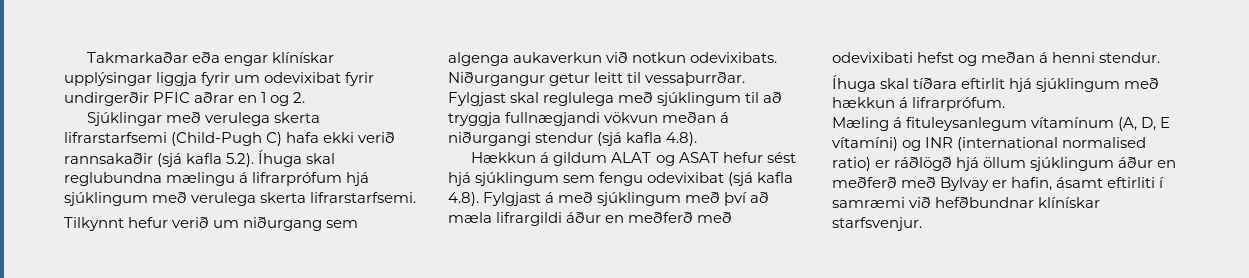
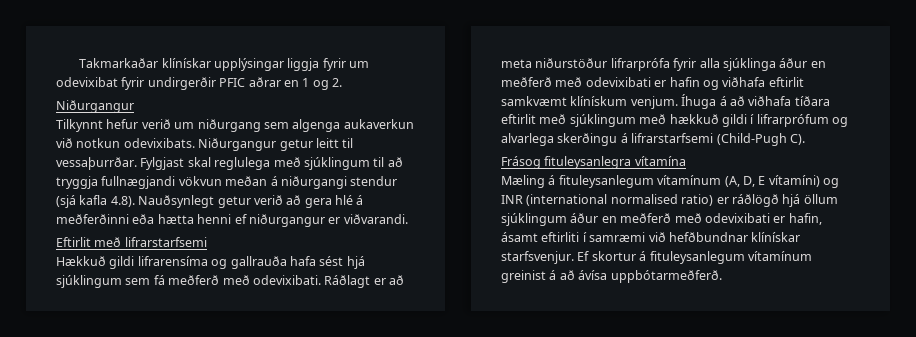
[192,52,269,66] eða engar -> (159, 63) none
[87,112,321,126] [64,132,396,146] [64,150,336,167] [64,172,370,186] [64,192,417,206] Sjúklingar með verulega skerta lifrarstarfsemi (Child-Pugh C) hafa ekki verið rannsakaðir (sjá kafla 5.2). Íhuga skal reglubundna mælingu á lifrarprófum hjá sjúklingum með verulega skerta lifrarstarfsemi. -> [56,100,134,113] Niðurgangur
[471,152,796,166] [448,172,794,186] [448,192,770,206] [448,212,733,226] [832,52,1161,66] [832,75,910,92] // Hækkun á gildum ALAT og ASAT hefur sést hjá sjúklingum sem fengu odevixibat (sjá kafla 4.8). Fylgjast á með sjúklingum með því að mæla lifrargildi áður en meðferð með odevixibati hefst og meðan á henni stendur. // Íhuga skal -> [138,195,364,208] [56,214,408,227] [56,237,207,247] [56,256,365,269] [56,275,404,288] [501,58,826,71] [501,77,804,90] [501,94,792,109] Nauðsynlegt getur verið að gera hlé á meðferðinni eða hætta henni ef niðurgangur er viðvarandi. // Eftirlit með lifrarstarfsemi // Hækkuð gildi lifrarensíma og gallrauða hafa sést hjá sjúklingum sem fá meðferð með odevixibati. Ráðlagt er að meta niðurstöður lifrarprófa fyrir alla sjúklinga áður en meðferð með odevixibati er hafin og viðhafa eftirlit samkvæmt klínískum venjum. Íhuga á að viðhafa
[1009,78,1160,92] [832,97,1006,111] hjá sjúklingum með hækkun á lifrarprófum. -> [539,114,848,127] [501,133,805,146] [501,156,686,169] með sjúklingum með hækkuð gildi í lifrarprófum og alvarlega skerðingu á lifrarstarfsemi (Child-Pugh C). // Frásog fituleysanlegra vítamína
[940,177,990,191] Bylvay -> [704,213,770,223] odevixibati
(922, 224) none -> [577,251,812,264] [501,270,722,283] Ef skortur á fituleysanlegum vítamínum greinist á að ávísa uppbótarmeðferð.

